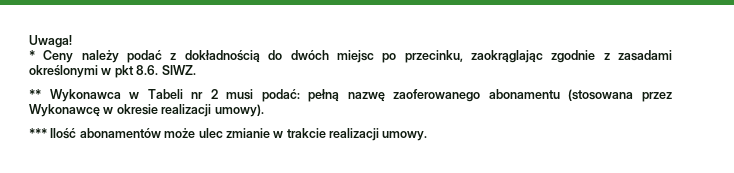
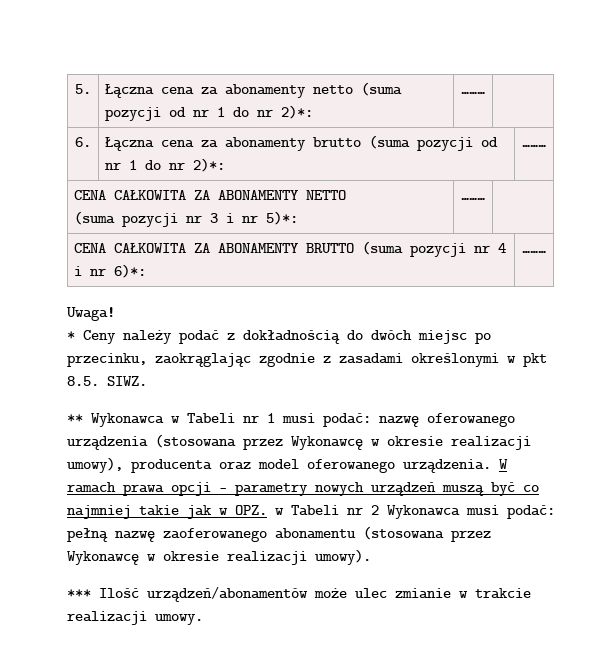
(29, 41) none -> [75,84,91,94] [105,82,403,98] [105,105,314,121] [461,92,485,94] [75,137,91,147] [105,135,499,151] [105,158,226,172] [522,145,546,147] [74,190,347,200] [74,211,299,227] [461,198,485,200] [74,241,507,257] [74,264,147,278] [522,251,546,253] 5. | Łączna cena za abonamenty netto (suma pozycji od nr 1 do nr 2)*: | ……… | // 6. | Łączna cena za abonamenty brutto (suma pozycji od nr 1 do nr 2)*: | ……… // CENA CAŁKOWITA ZA ABONAMENTY NETTO // (suma pozycji nr 3 i nr 5)*: | ……… | // CENA CAŁKOWITA ZA ABONAMENTY BRUTTO (suma pozycji nr 4 i nr 6)*: | ……… //
[136,65,159,75] 8.6. -> [67,376,99,386] 8.5.
[210,89,218,99] 2 -> [267,413,515,427] [67,434,531,450] [67,457,508,473] [67,482,539,496] [67,505,460,519] 1 musi podać: nazwę oferowanego urządzenia (stosowana przez Wykonawcę w okresie realizacji umowy), producenta oraz model oferowanego urządzenia. W ramach prawa opcji - parametry nowych urządzeń muszą być co najmniej takie jak w OPZ. w Tabeli nr 2 Wykonawca
[79,128,161,138] abonamentów -> [147,586,308,602] urządzeń/abonamentów

